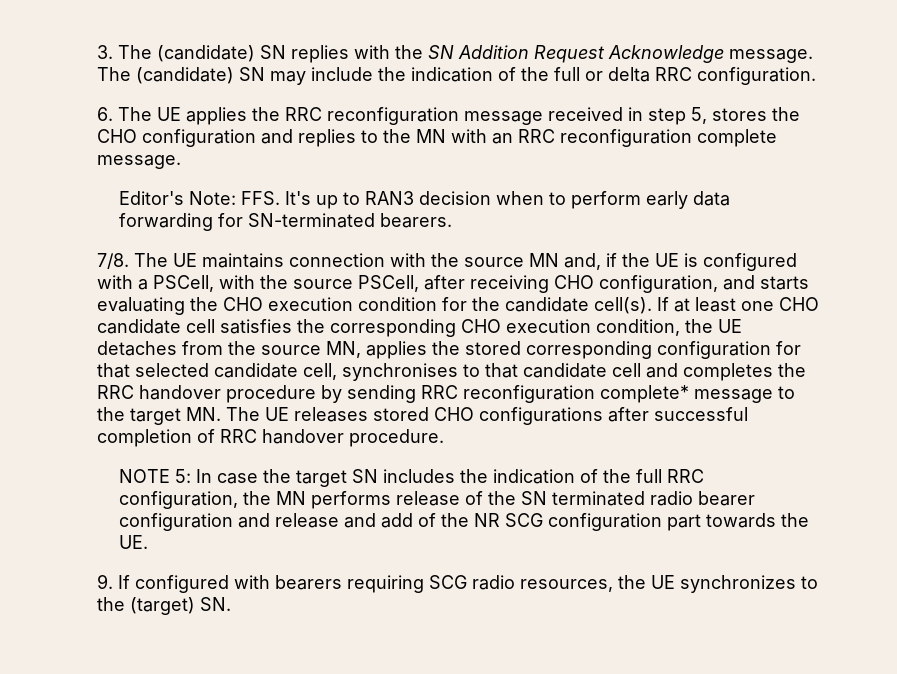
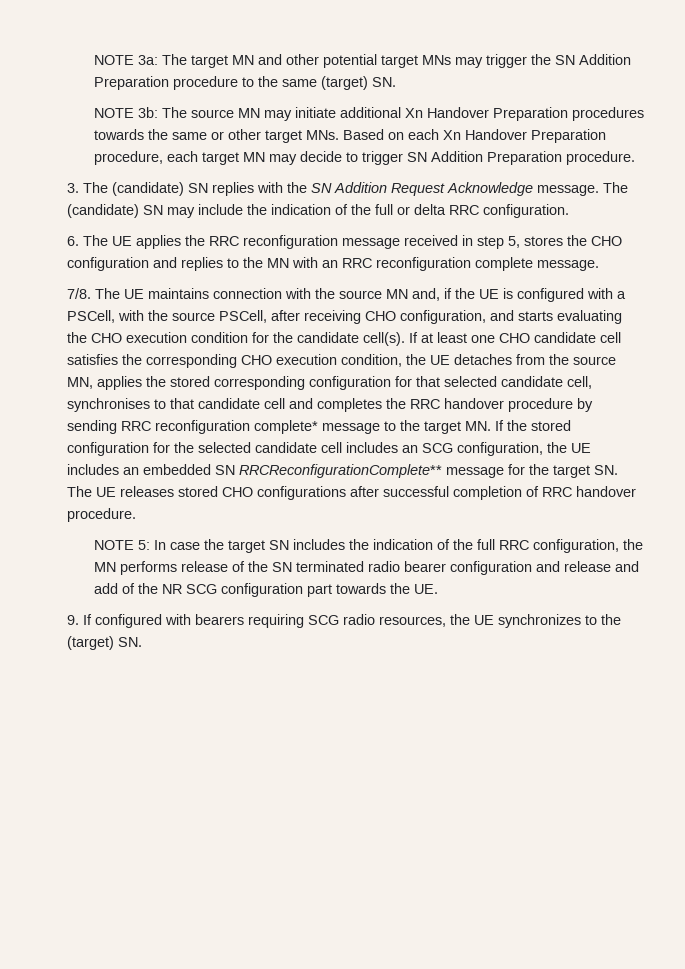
(96, 52) none -> [94,54,632,68] [94,76,397,90] [94,107,645,121] [94,129,607,143] [94,151,636,165] NOTE 3a: The target MN and other potential target MNs may trigger the SN Addition Preparation procedure to the same (target) SN. // NOTE 3b: The source MN may initiate additional Xn Handover Preparation procedures towards the same or other target MNs. Based on each Xn Handover Preparation procedure, each target MN may decide to trigger SN Addition Preparation procedure. //
[119,191,731,209] [119,213,453,231] // Editor's Note: FFS. It's up to RAN3 decision when to perform early data forwarding for SN-terminated bearers. -> (600, 265) none
(221, 414) none -> [495,420,572,431] [67,442,592,456] [67,464,619,478] If the stored configuration for the selected candidate cell includes an SCG configuration, the UE includes an embedded SN RRCReconfigurationComplete** message for the target SN.

